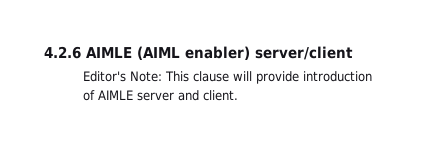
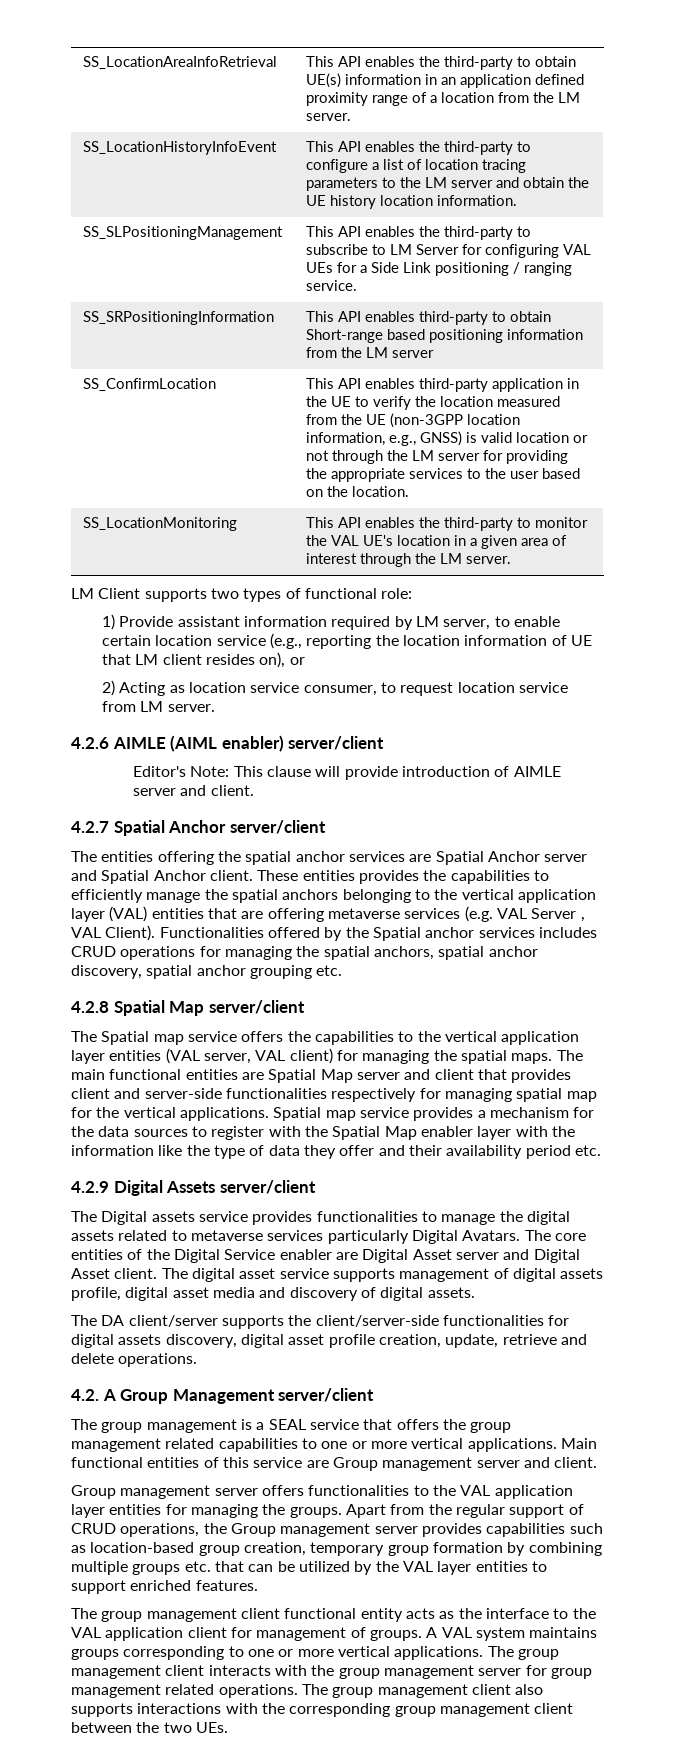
(44, 52) none -> [82,56,277,69] [305,56,576,70] [305,73,584,88] [305,92,580,106] [305,113,351,121] [82,141,277,155] [305,141,531,155] [305,159,526,173] [305,177,589,191] [305,195,517,209] [82,226,283,240] [305,226,531,240] [305,244,591,258] [305,262,572,276] [305,280,357,291] [82,311,274,325] [305,311,551,325] [305,329,583,343] [305,347,434,358] [82,378,216,391] [305,378,579,392] [305,396,560,410] [305,413,520,428] [305,431,588,446] [305,450,568,464] [305,468,580,482] [305,486,409,497] [82,517,237,531] [305,517,588,531] [305,535,567,549] [305,553,511,567] [71,588,413,602] [102,614,560,630] [102,633,592,649] [102,652,305,668] [102,680,568,696] [102,701,215,712] SS_LocationAreaInfoRetrieval | This API enables the third-party to obtain UE(s) information in an application defined proximity range of a location from the LM server. // SS_LocationHistoryInfoEvent | This API enables the third-party to configure a list of location tracing parameters to the LM server and obtain the UE history location information. // SS_SLPositioningManagement | This API enables the third-party to subscribe to LM Server for configuring VAL UEs for a Side Link positioning / ranging service. // SS_SRPositioningInformation | This API enables third-party to obtain Short-range based positioning information from the LM server // SS_ConfirmLocation | This API enables third-party application in the UE to verify the location measured from the UE (non-3GPP location information, e.g., GNSS) is valid location or not through the LM server for providing the appropriate services to the user based on the location. // SS_LocationMonitoring | This API enables the third-party to monitor the VAL UE's location in a given area of interest through the LM server. // LM Client supports two types of functional role: // 1) Provide assistant information required by LM server, to enable certain location service (e.g., reporting the location information of UE that LM client resides on), or // 2) Acting as location service consumer, to request location service from LM server. //
(239, 95) none -> [71,820,326,836] [71,851,588,865] [71,870,549,884] [71,889,596,903] [71,906,585,922] [71,925,597,941] [71,946,538,960] [71,965,343,979] [71,1000,305,1016] [71,1031,580,1045] [71,1048,583,1064] [71,1069,572,1083] [71,1088,597,1102] [71,1107,595,1121] [71,1126,575,1140] [71,1145,601,1159] [71,1180,316,1196] [71,1211,570,1225] [71,1230,586,1244] [71,1249,580,1263] [71,1268,604,1282] [71,1287,475,1301] [71,1315,570,1329] [71,1334,587,1348] [71,1353,198,1367] [71,1388,375,1404] [71,1419,512,1433] [71,1438,597,1452] [71,1457,598,1471] [71,1485,573,1499] [71,1504,584,1518] [71,1523,603,1537] [71,1542,602,1556] [71,1561,547,1575] [71,1580,258,1594] [71,1608,596,1622] [71,1627,598,1641] [71,1646,559,1660] [71,1665,592,1679] [71,1684,544,1698] [71,1703,574,1717] [71,1722,228,1733] // 4.2.7 Spatial Anchor server/client // The entities offering the spatial anchor services are Spatial Anchor server and Spatial Anchor client. These entities provides the capabilities to efficiently manage the spatial anchors belonging to the vertical application layer (VAL) entities that are offering metaverse services (e.g. VAL Server , VAL Client). Functionalities offered by the Spatial anchor services includes CRUD operations for managing the spatial anchors, spatial anchor discovery, spatial anchor grouping etc. // 4.2.8 Spatial Map server/client // The Spatial map service offers the capabilities to the vertical application layer entities (VAL server, VAL client) for managing the spatial maps. The main functional entities are Spatial Map server and client that provides client and server-side functionalities respectively for managing spatial map for the vertical applications. Spatial map service provides a mechanism for the data sources to register with the Spatial Map enabler layer with the information like the type of data they offer and their availability period etc. // 4.2.9 Digital Assets server/client // The Digital assets service provides functionalities to manage the digital assets related to metaverse services particularly Digital Avatars. The core entities of the Digital Service enabler are Digital Asset server and Digital Asset client. The digital asset service supports management of digital assets profile, digital asset media and discovery of digital assets. // The DA client/server supports the client/server-side functionalities for digital assets discovery, digital asset profile creation, update, retrieve and delete operations. // 4.2. A Group Management server/client // The group management is a SEAL service that offers the group management related capabilities to one or more vertical applications. Main functional entities of this service are Group management server and client. // Group management server offers functionalities to the VAL application layer entities for managing the groups. Apart from the regular support of CRUD operations, the Group management server provides capabilities such as location-based group creation, temporary group formation by combining multiple groups etc. that can be utilized by the VAL layer entities to support enriched features. // The group management client functional entity acts as the interface to the VAL application client for management of groups. A VAL system maintains groups corresponding to one or more vertical applications. The group management client interacts with the group management server for group management related operations. The group management client also supports interactions with the corresponding group management client between the two UEs.

